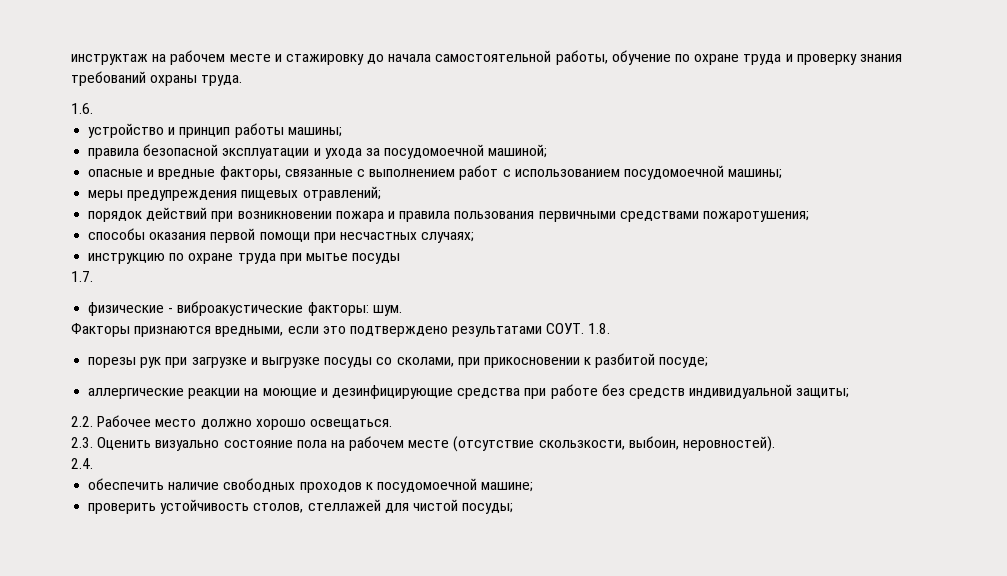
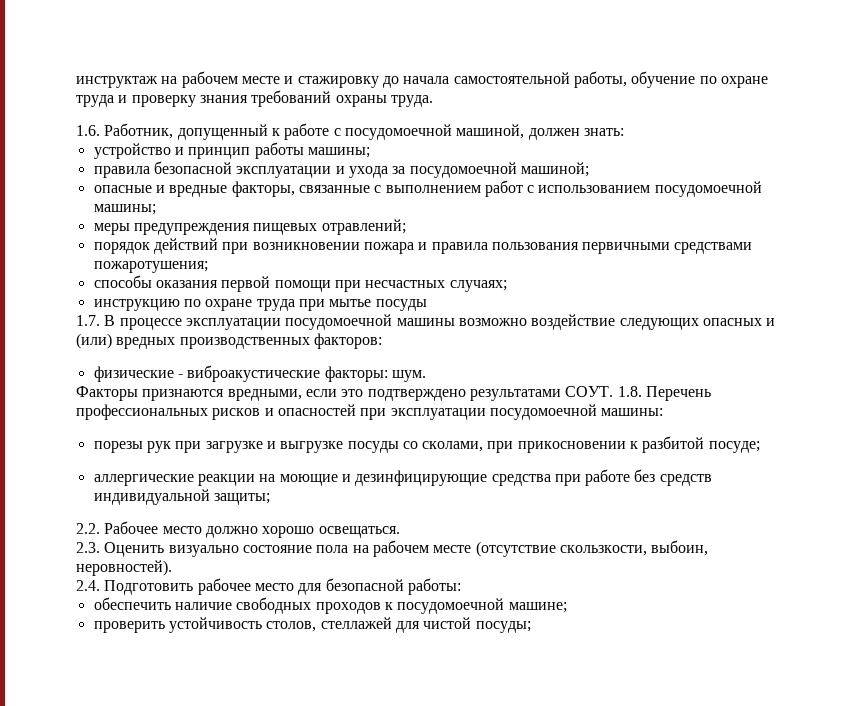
(93, 108) none -> [104,123,624,140] Работник, допущенный к работе с посудомоечной машиной, должен знать:
(93, 276) none -> [104,314,776,330] [76,333,382,349] В процессе эксплуатации посудомоечной машины возможно воздействие следующих опасных и (или) вредных производственных факторов:
(611, 328) none -> [645,386,711,401] [76,404,664,420] Перечень профессиональных рисков и опасностей при эксплуатации посудомоечной машины:
(93, 463) none -> [104,578,461,595] Подготовить рабочее место для безопасной работы:

